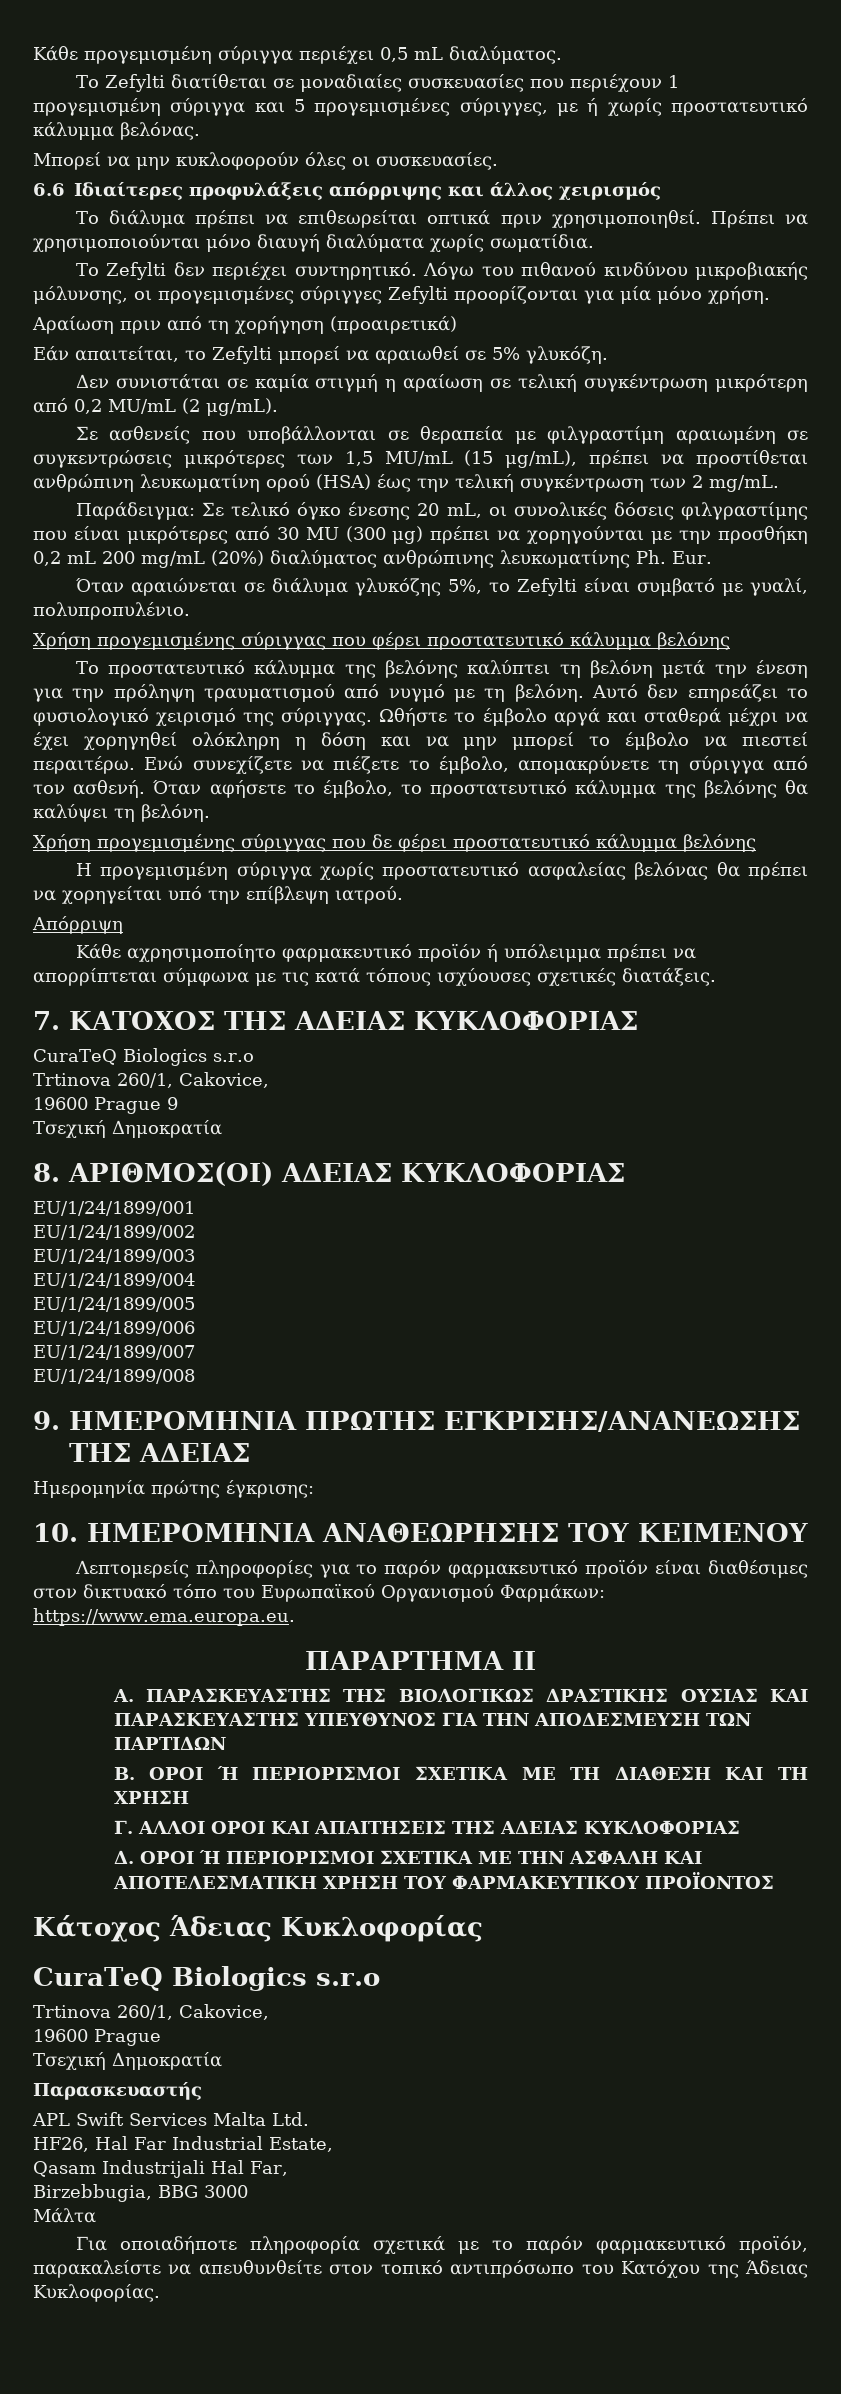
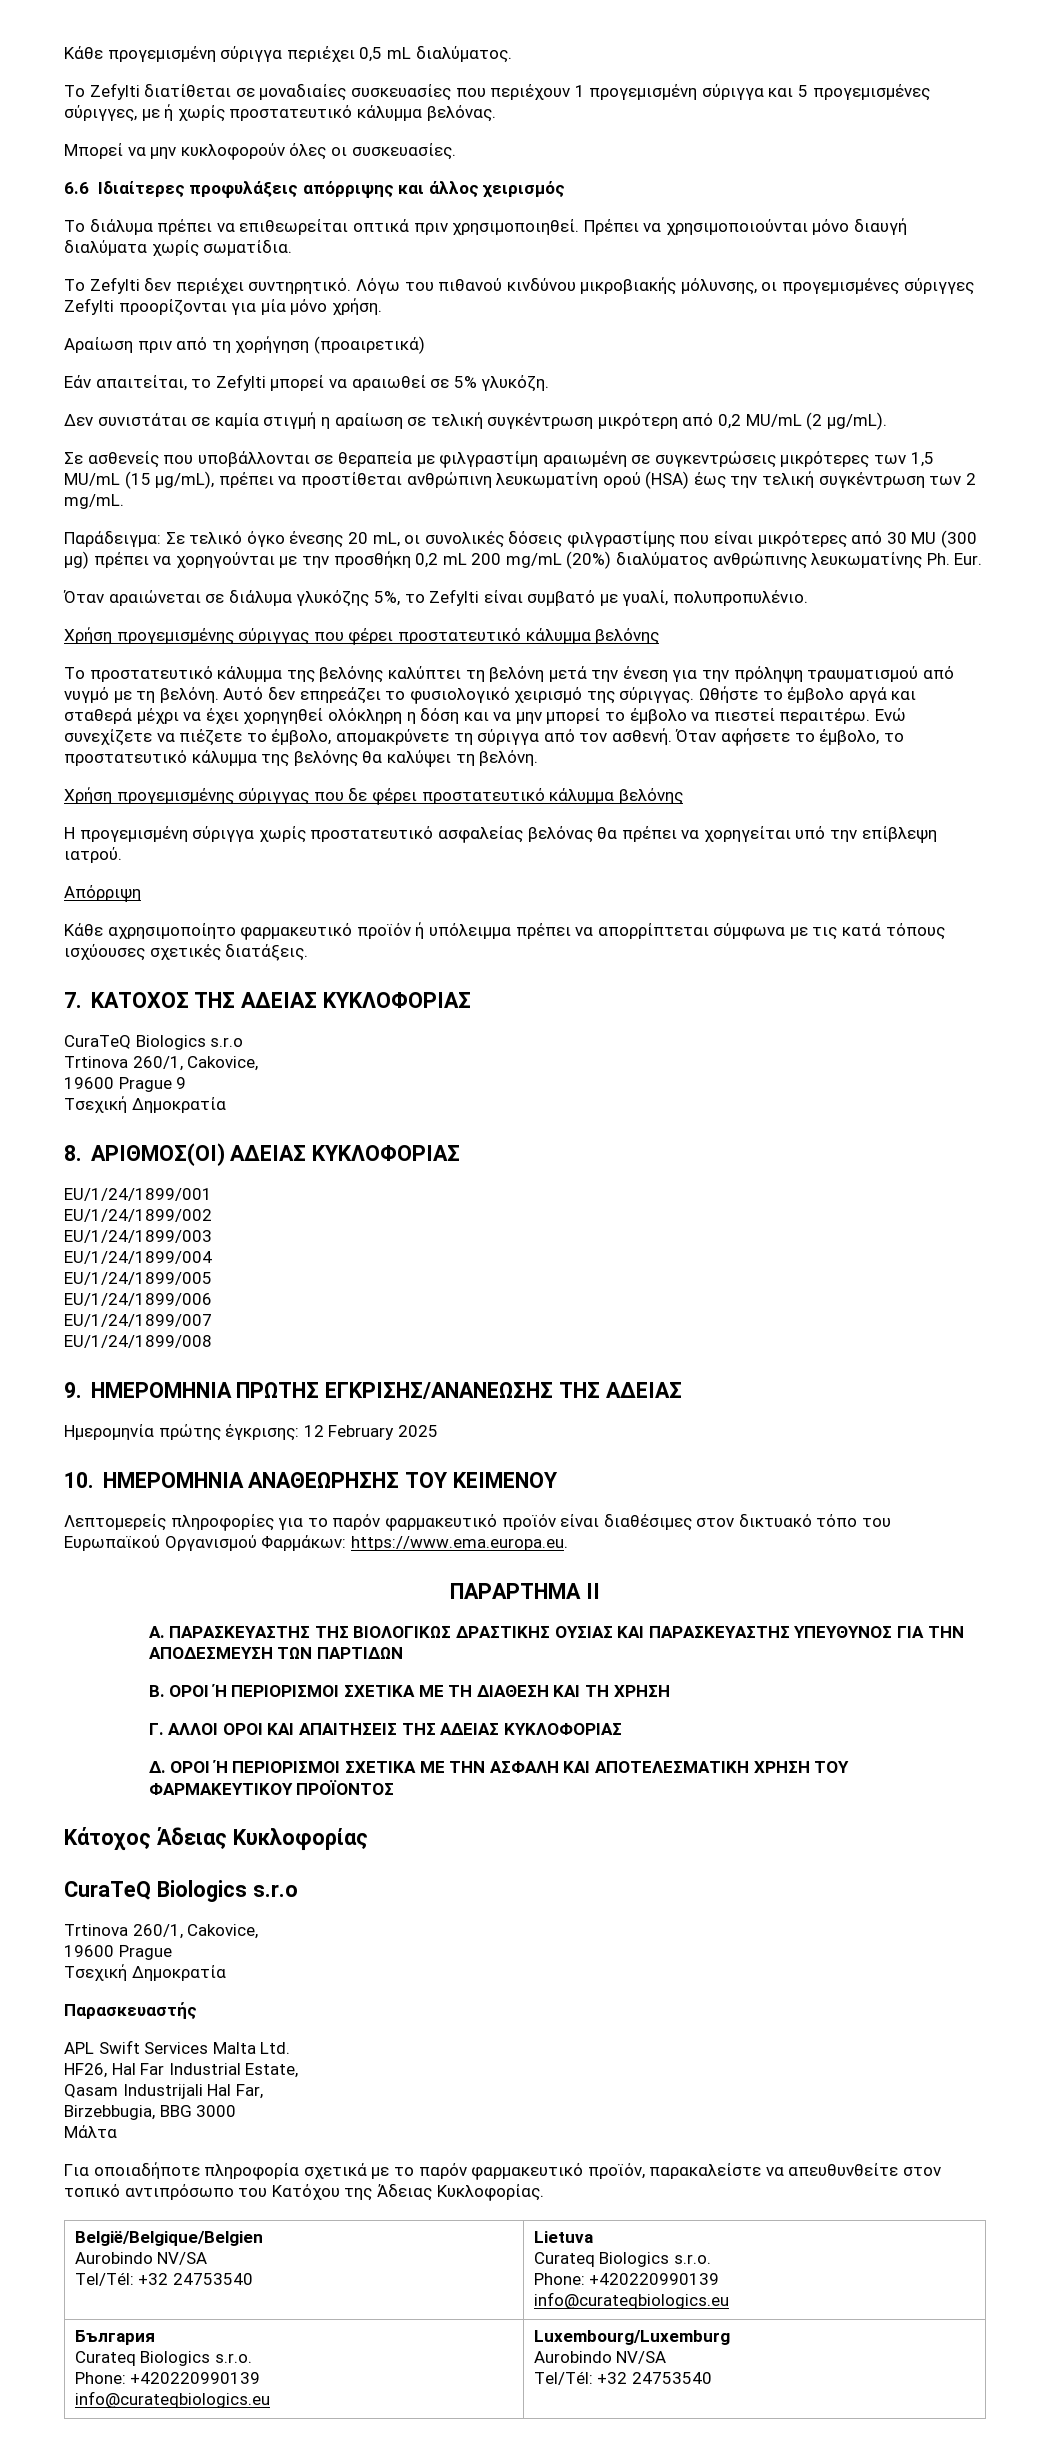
(314, 1489) none -> [303,1425,438,1440] 12 February 2025
(160, 2293) none -> [74,2231,263,2246] [74,2252,208,2265] [74,2272,253,2286] [533,2231,593,2243] [533,2252,711,2267] [533,2273,720,2285] [533,2292,729,2309] [74,2330,155,2345] [74,2351,252,2366] [74,2372,261,2384] [74,2391,270,2408] [533,2330,730,2345] [533,2351,667,2364] [533,2371,712,2385] // België/Belgique/Belgien // Aurobindo NV/SA // Tel/Tél: +32 24753540 | Lietuva // Curateq Biologics s.r.o. // Phone: +420220990139 // info@curateqbiologics.eu // България // Curateq Biologics s.r.o. // Phone: +420220990139 // info@curateqbiologics.eu | Luxembourg/Luxemburg // Aurobindo NV/SA // Tel/Tél: +32 24753540

